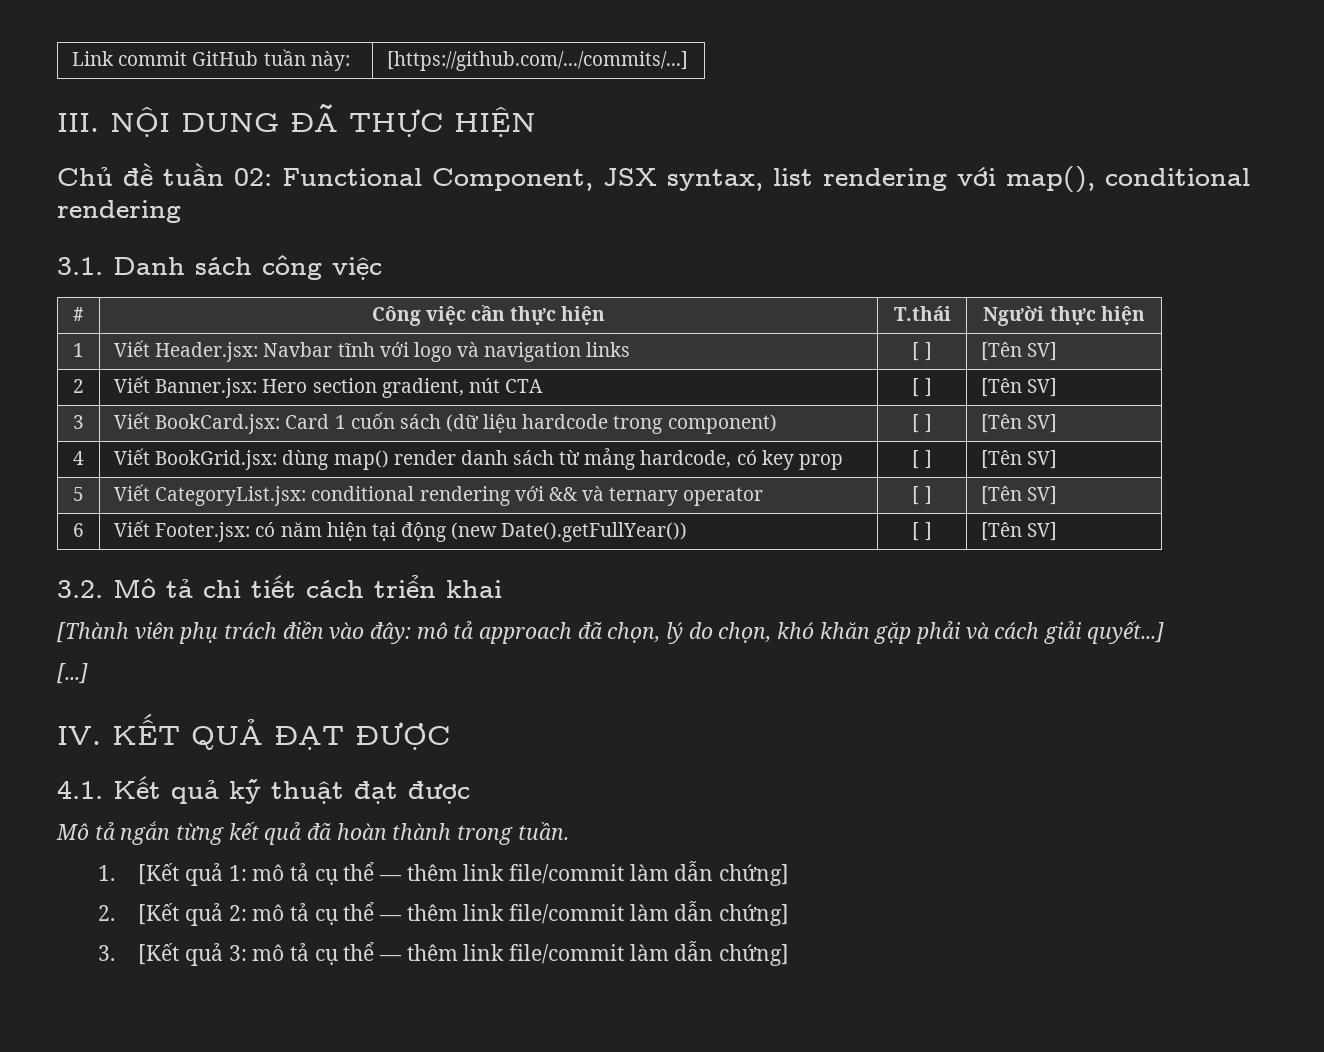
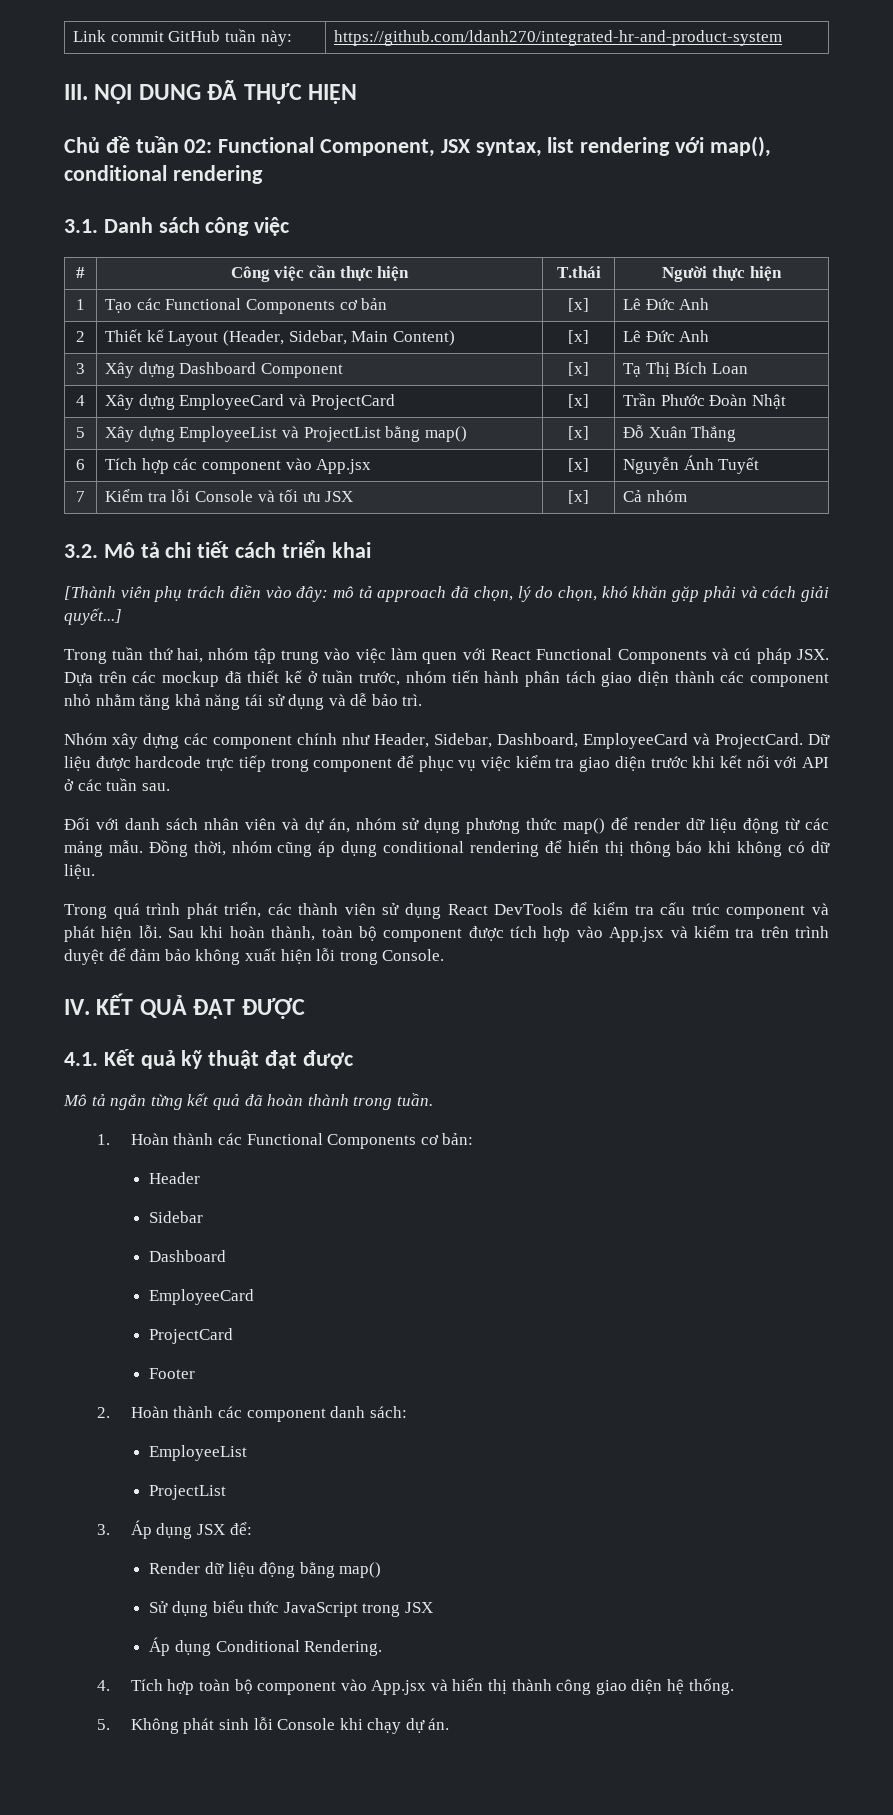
[387,51,689,71] [https://github.com/.../commits/...] -> [334,30,783,46] https://github.com/ldanh270/integrated-hr-and-product-system
[114,340,631,362] [912,342,932,361] [981,342,1058,361] [73,379,84,393] [114,376,543,398] [912,378,932,397] [981,378,1058,397] [73,415,84,429] [114,412,777,434] [912,414,932,433] [981,414,1058,433] [73,451,84,465] [114,448,843,470] [912,450,932,469] [981,450,1058,469] [73,487,84,501] [114,484,764,506] [912,486,932,505] [981,486,1058,505] [73,523,84,537] [114,520,688,542] [912,522,932,541] [981,522,1058,541] Viết Header.jsx: Navbar tĩnh với logo và navigation links | [ ] | [Tên SV] // 2 | Viết Banner.jsx: Hero section gradient, nút CTA | [ ] | [Tên SV] // 3 | Viết BookCard.jsx: Card 1 cuốn sách (dữ liệu hardcode trong component) | [ ] | [Tên SV] // 4 | Viết BookGrid.jsx: dùng map() render danh sách từ mảng hardcode, có key prop | [ ] | [Tên SV] // 5 | Viết CategoryList.jsx: conditional rendering với && và ternary operator | [ ] | [Tên SV] // 6 | Viết Footer.jsx: có năm hiện tại động (new Date().getFullYear()) | [ ] | [Tên SV] -> [105,298,388,314] [568,298,589,312] [623,298,710,310] [76,331,85,342] [105,329,455,346] [568,330,589,344] [623,330,710,342] [76,363,85,374] [105,362,344,378] [568,362,589,376] [623,362,749,377] [76,395,85,406] [105,394,395,410] [568,394,589,408] [623,393,787,409] [76,427,85,438] [105,426,467,442] [568,426,589,440] [623,425,737,442] [76,459,85,470] [105,458,372,474] [568,458,589,472] [623,455,760,474] [76,491,85,502] [105,489,354,502] [568,490,589,504] [623,490,687,502] Tạo các Functional Components cơ bản | [x] | Lê Đức Anh // 2 | Thiết kế Layout (Header, Sidebar, Main Content) | [x] | Lê Đức Anh // 3 | Xây dựng Dashboard Component | [x] | Tạ Thị Bích Loan // 4 | Xây dựng EmployeeCard và ProjectCard | [x] | Trần Phước Đoàn Nhật // 5 | Xây dựng EmployeeList và ProjectList bằng map() | [x] | Đỗ Xuân Thắng // 6 | Tích hợp các component vào App.jsx | [x] | Nguyễn Ánh Tuyết // 7 | Kiểm tra lỗi Console và tối ưu JSX | [x] | Cả nhóm
[57,663,88,684] [...] -> [64,647,830,664] [64,670,830,687] [64,693,423,710] [64,733,830,749] [64,755,830,772] [64,778,170,791] [64,817,829,834] [64,840,831,857] [64,864,95,879] [64,902,829,919] [64,925,829,942] [64,948,445,965] Trong tuần thứ hai, nhóm tập trung vào việc làm quen với React Functional Components và cú pháp JSX. Dựa trên các mockup đã thiết kế ở tuần trước, nhóm tiến hành phân tách giao diện thành các component nhỏ nhằm tăng khả năng tái sử dụng và dễ bảo trì. // Nhóm xây dựng các component chính như Header, Sidebar, Dashboard, EmployeeCard và ProjectCard. Dữ liệu được hardcode trực tiếp trong component để phục vụ việc kiểm tra giao diện trước khi kết nối với API ở các tuần sau. // Đối với danh sách nhân viên và dự án, nhóm sử dụng phương thức map() để render dữ liệu động từ các mảng mẫu. Đồng thời, nhóm cũng áp dụng conditional rendering để hiển thị thông báo khi không có dữ liệu. // Trong quá trình phát triển, các thành viên sử dụng React DevTools để kiểm tra cấu trúc component và phát hiện lỗi. Sau khi hoàn thành, toàn bộ component được tích hợp vào App.jsx và kiểm tra trên trình duyệt để đảm bảo không xuất hiện lỗi trong Console.
[138,861,790,886] [97,901,790,926] [97,941,790,966] [Kết quả 1: mô tả cụ thể — thêm link file/commit làm dẫn chứng] // 2. [Kết quả 2: mô tả cụ thể — thêm link file/commit làm dẫn chứng] // 3. [Kết quả 3: mô tả cụ thể — thêm link file/commit làm dẫn chứng] -> [130,1133,474,1149] [149,1172,201,1184] [149,1211,204,1223] [149,1250,227,1262] [149,1289,255,1305] [149,1328,234,1344] [149,1368,196,1379] [97,1406,407,1422] [149,1445,248,1461] [149,1485,227,1500] [97,1520,252,1539] [149,1562,382,1578] [149,1600,433,1617] [149,1637,383,1656] [97,1678,734,1695] [97,1717,450,1734] Hoàn thành các Functional Components cơ bản: // Header // Sidebar // Dashboard // EmployeeCard // ProjectCard // Footer // 2. Hoàn thành các component danh sách: // EmployeeList // ProjectList // 3. Áp dụng JSX để: // Render dữ liệu động bằng map() // Sử dụng biểu thức JavaScript trong JSX // Áp dụng Conditional Rendering. // 4. Tích hợp toàn bộ component vào App.jsx và hiển thị thành công giao diện hệ thống. // 5. Không phát sinh lỗi Console khi chạy dự án.

